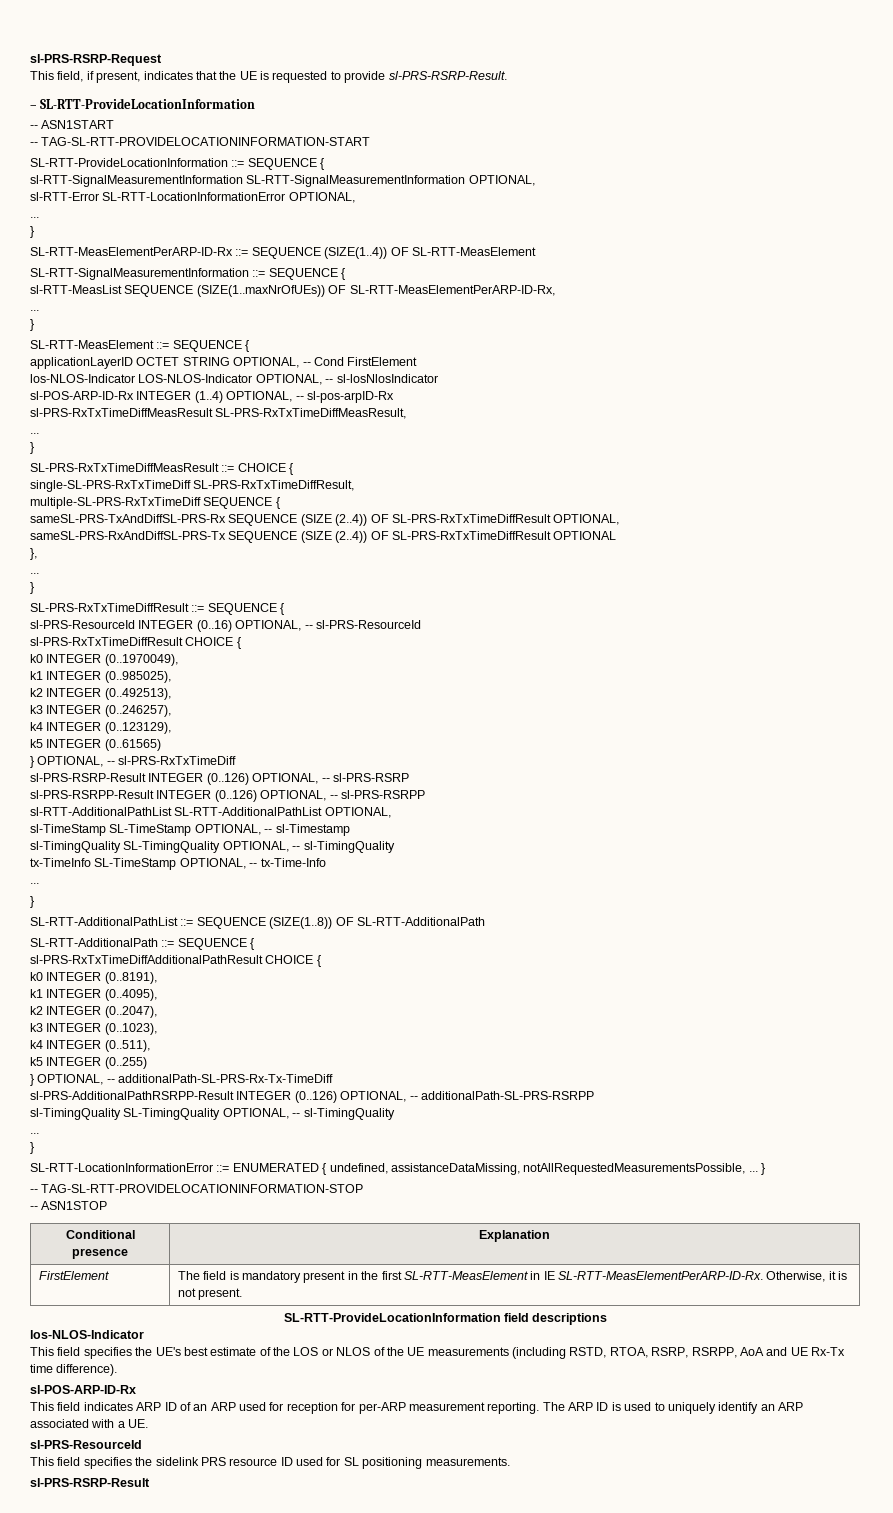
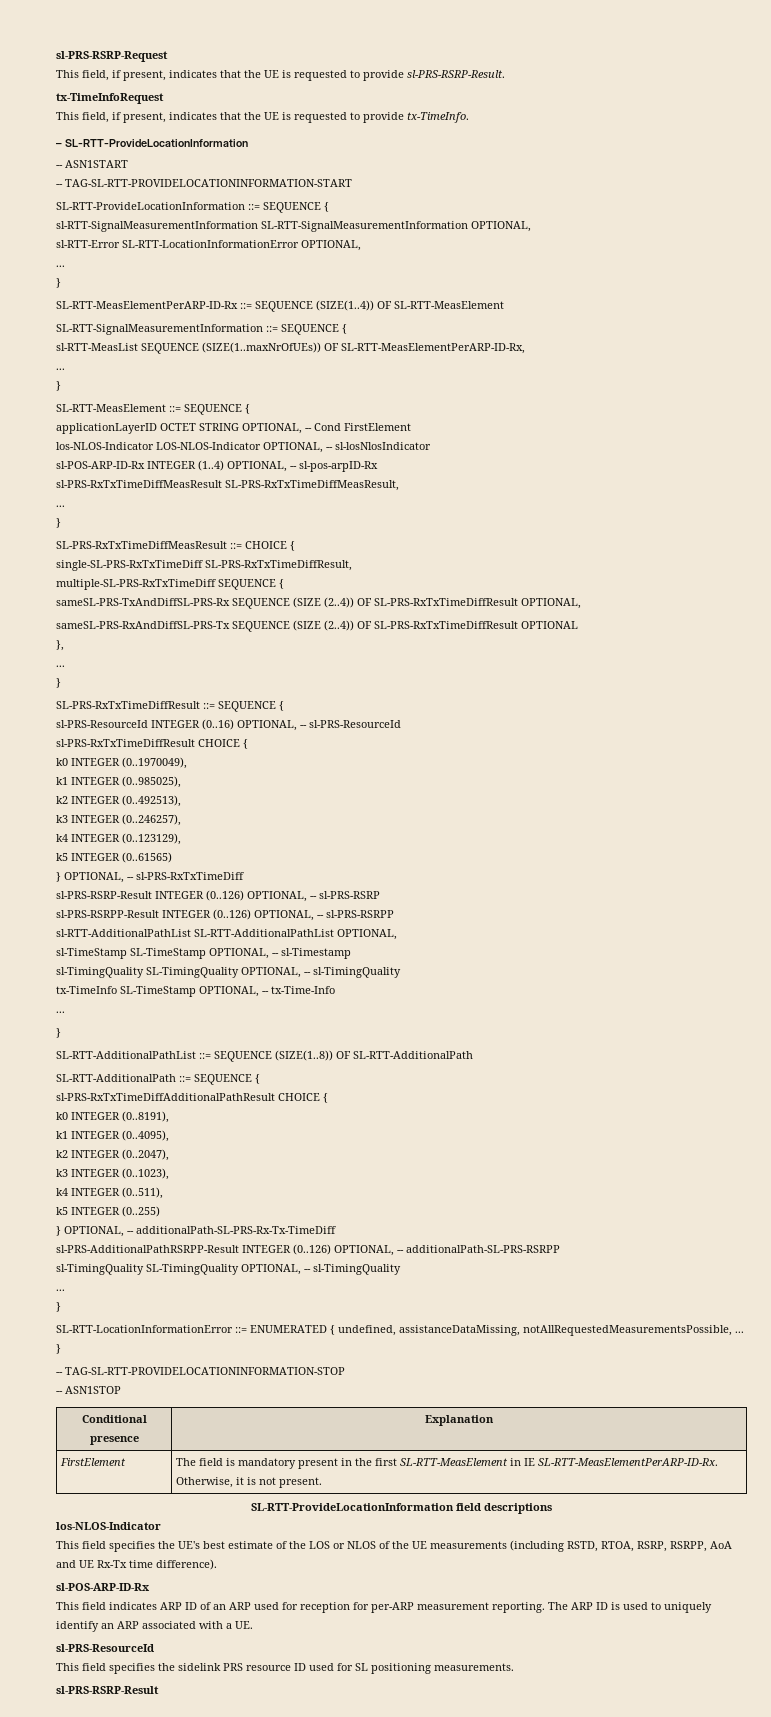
(507, 75) none -> [56,93,164,104] [56,112,469,123] // tx-TimeInfoRequest // This field, if present, indicates that the UE is requested to provide tx-TimeInfo.

